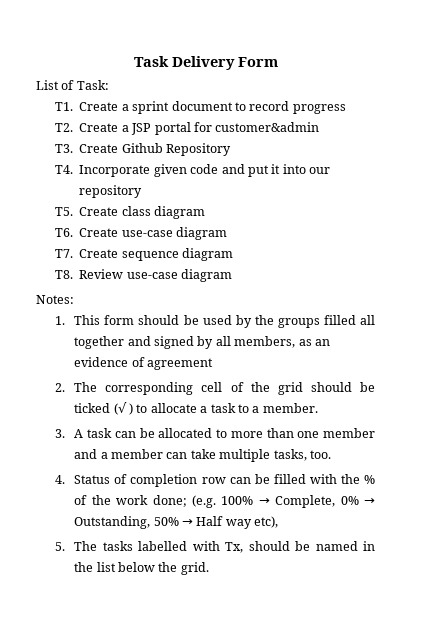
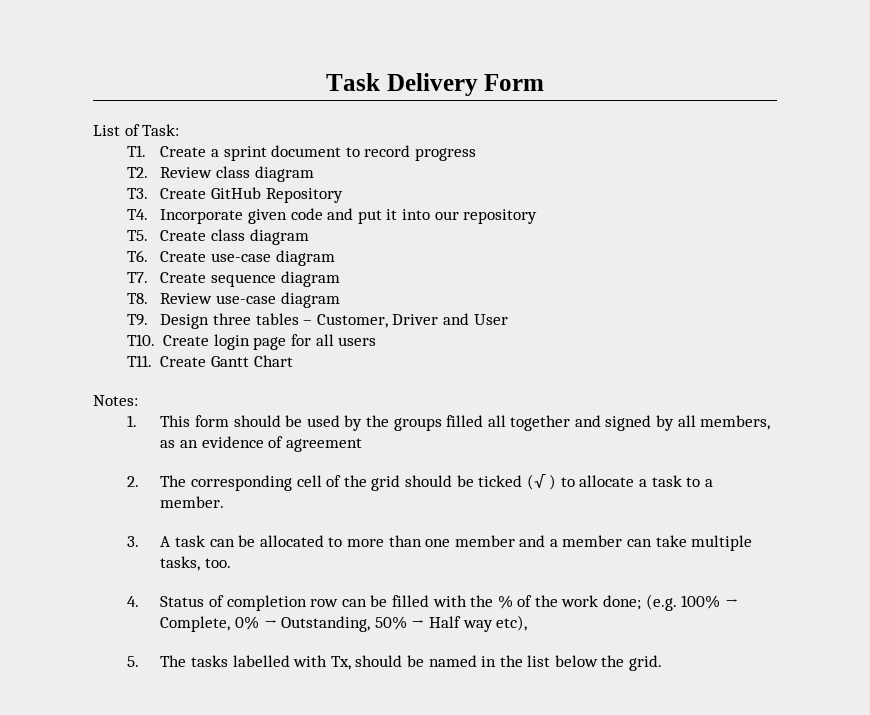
[79,122,320,135] Create a JSP portal for customer&admin -> [160,166,314,182] Review class diagram
[121,143,163,153] Github -> [210,187,261,199] GitHub
(233, 275) none -> [126,313,508,329] [126,334,377,350] [126,355,293,367] // T9. Design three tables – Customer, Driver and User // T10. Create login page for all users // T11. Create Gantt Chart

